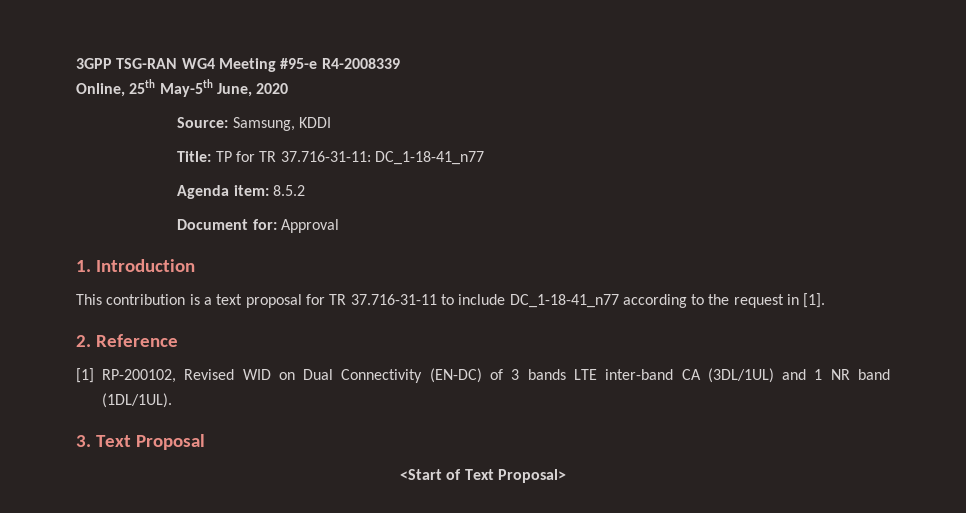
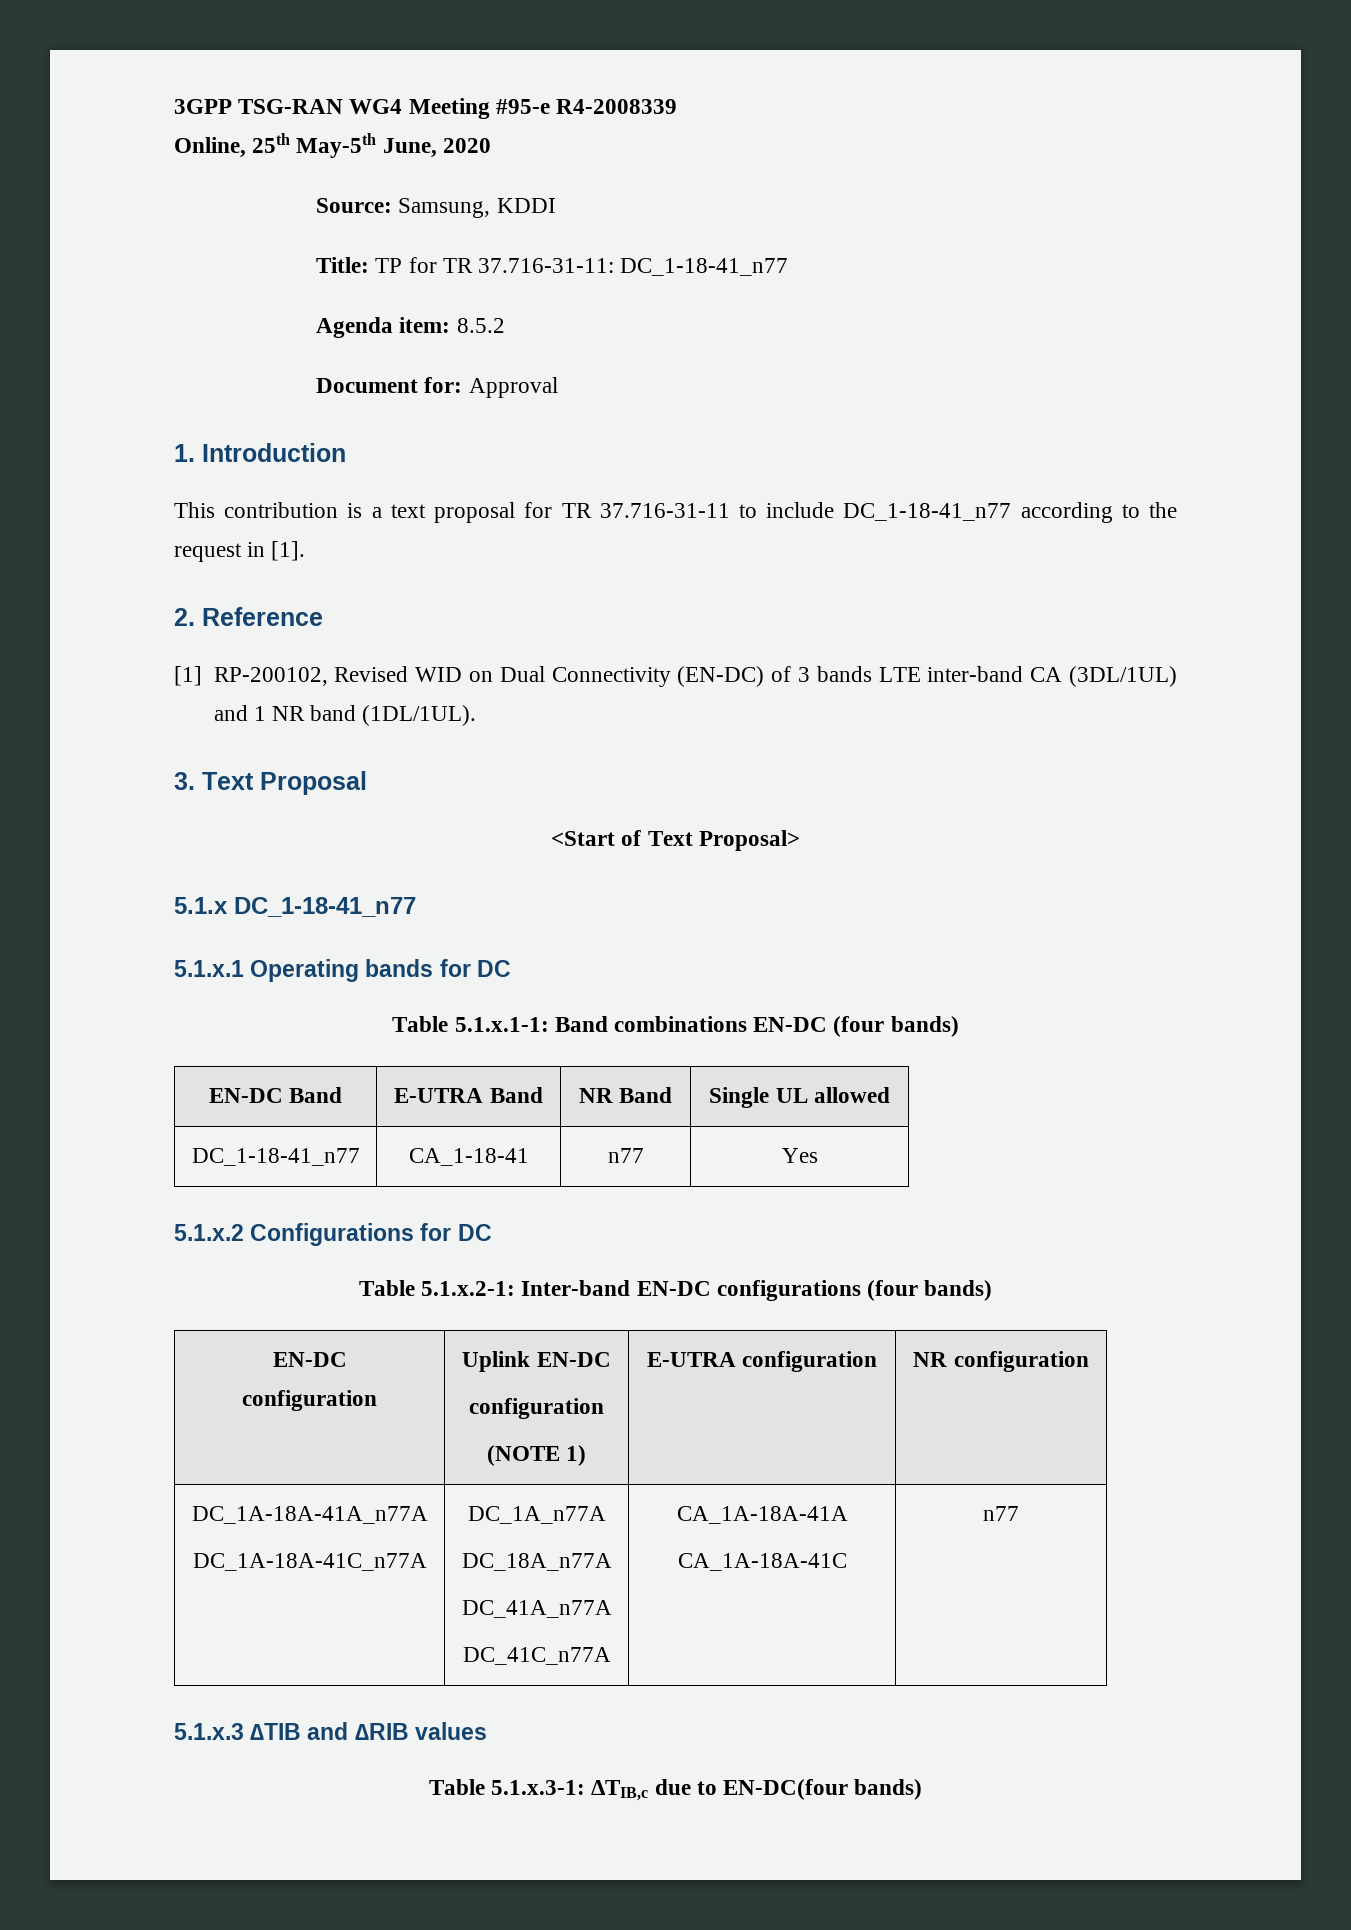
(566, 476) none -> [174,897,416,917] [174,959,511,982] [392,1016,959,1037] [208,1087,343,1103] [394,1087,543,1103] [578,1087,673,1103] [709,1087,890,1108] [191,1148,360,1166] [408,1148,529,1166] [607,1148,644,1163] [781,1148,818,1163] [174,1223,492,1246] [358,1280,993,1301] [272,1352,347,1367] [242,1390,377,1411] [462,1351,611,1372] [469,1398,604,1419] [486,1445,587,1466] [646,1351,878,1372] [913,1351,1089,1372] [191,1506,428,1524] [192,1553,427,1571] [467,1506,606,1524] [461,1553,612,1571] [461,1600,612,1618] [462,1647,611,1665] [676,1506,848,1524] [677,1553,847,1571] [983,1506,1019,1521] [174,1722,487,1740] [428,1779,923,1801] // 5.1.x DC_1-18-41_n77 // 5.1.x.1 Operating bands for DC // Table 5.1.x.1-1: Band combinations EN-DC (four bands) // EN-DC Band | E-UTRA Band | NR Band | Single UL allowed // DC_1-18-41_n77 | CA_1-18-41 | n77 | Yes // 5.1.x.2 Configurations for DC // Table 5.1.x.2-1: Inter-band EN-DC configurations (four bands) // EN-DC // configuration | Uplink EN-DC // configuration // (NOTE 1) | E-UTRA configuration | NR configuration // DC_1A-18A-41A_n77A // DC_1A-18A-41C_n77A | DC_1A_n77A // DC_18A_n77A // DC_41A_n77A // DC_41C_n77A | CA_1A-18A-41A // CA_1A-18A-41C | n77 // 5.1.x.3 ∆TIB and ∆RIB values // Table 5.1.x.3-1: ΔTIB,c due to EN-DC(four bands)

